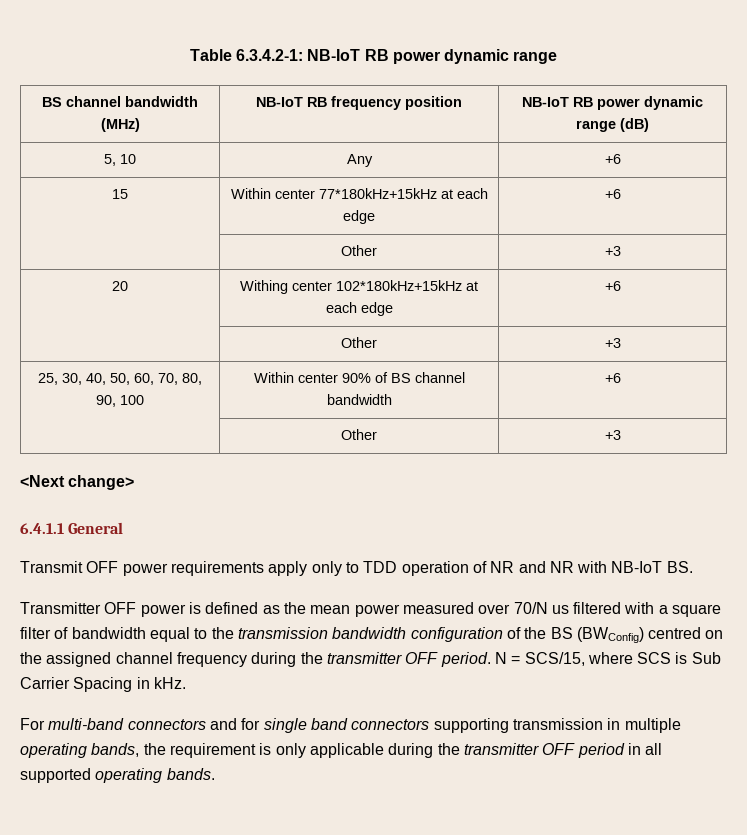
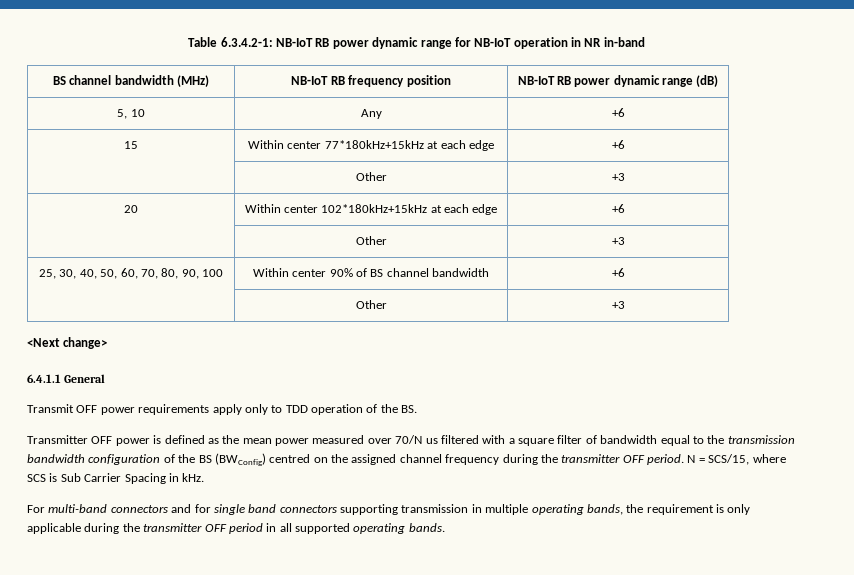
(558, 57) none -> [454,37,645,49] for NB-IoT operation in NR in-band
[240,280,288,294] Withing -> [244,204,281,213] Within
[490,561,663,573] NR and NR with NB-IoT -> [380,404,398,413] the

